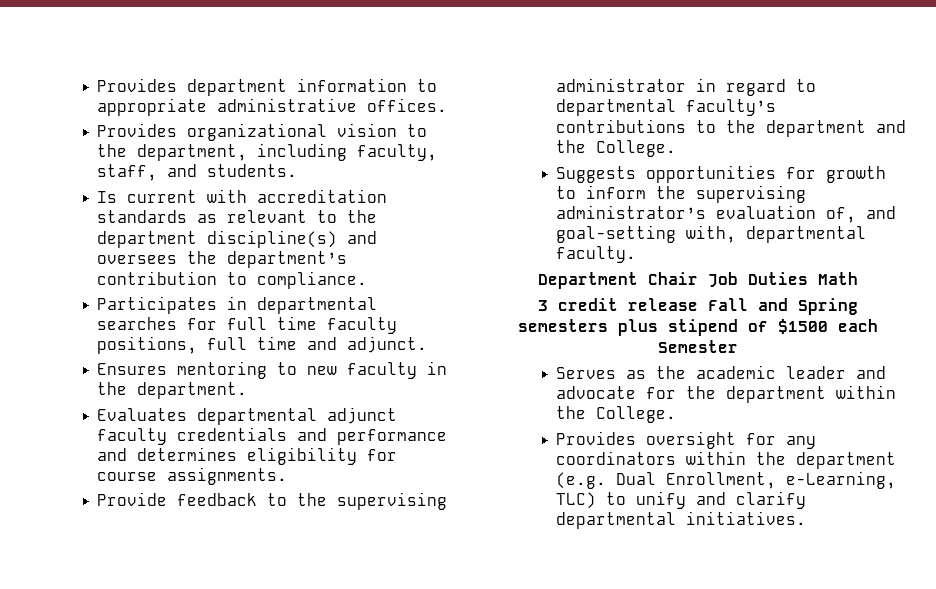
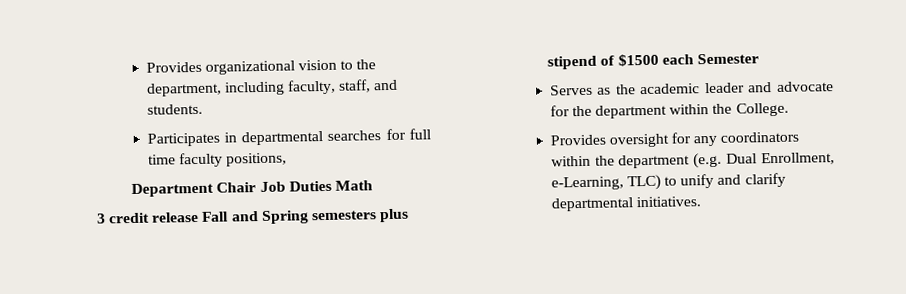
[96,78,437,96] [96,98,447,116] [96,123,177,137] Provides department information to appropriate administrative offices. // Provides -> [145,61,202,73] Provides
[96,189,387,203] [96,210,377,223] [96,230,377,248] [96,251,347,268] [96,271,367,289] // Is current with accreditation standards as relevant to the department discipline(s) and oversees the department’s contribution to compliance. -> (203, 109) none
[206,336,427,353] [96,361,447,379] [96,382,247,399] [96,407,397,425] [96,427,447,445] [96,447,397,465] [96,467,287,485] [96,492,447,510] [555,78,816,96] [555,99,776,116] [555,119,906,137] [555,140,676,157] [555,165,886,183] [555,185,806,203] [555,205,896,223] [555,225,866,243] [555,246,636,263] full time and adjunct. // Ensures mentoring to new faculty in the department. // Evaluates departmental adjunct faculty credentials and performance and determines eligibility for course assignments. // Provide feedback to the supervising administrator in regard to departmental faculty’s contributions to the department and the College. // Suggests opportunities for growth to inform the supervising administrator’s evaluation of, and goal-setting with, departmental faculty. -> (287, 159) none

